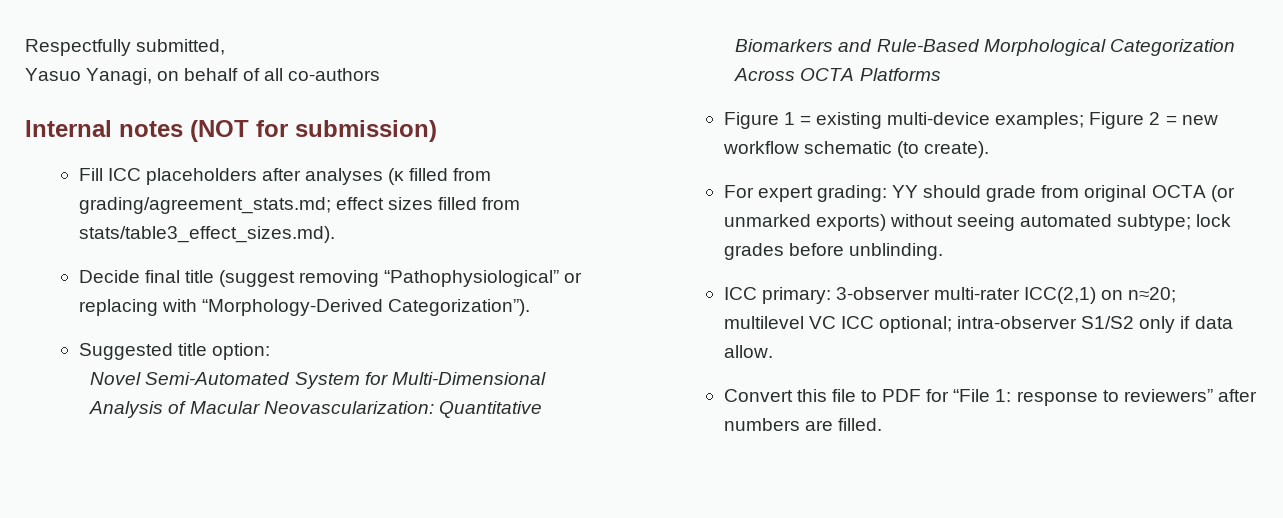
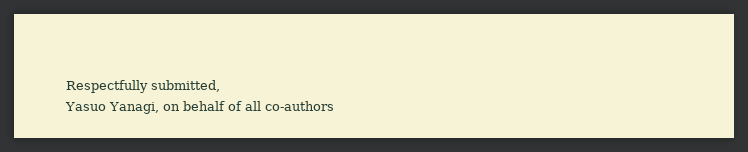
[25,120,437,142] [78,168,492,185] [78,197,521,214] [78,226,335,243] [78,270,583,287] [78,299,530,316] [78,343,270,360] [90,372,546,389] [89,401,542,418] [735,39,1235,56] [734,68,941,81] [723,112,1218,129] [722,141,989,158] [723,185,1235,202] [723,214,1232,231] [723,243,943,260] [723,287,1177,304] [723,316,1233,333] [723,345,773,358] [723,389,1257,406] [723,418,882,431] // Internal notes (NOT for submission) // Fill ICC placeholders after analyses (κ filled from grading/agreement_stats.md; effect sizes filled from stats/table3_effect_sizes.md). // Decide final title (suggest removing “Pathophysiological” or replacing with “Morphology-Derived Categorization”). // Suggested title option: // Novel Semi-Automated System for Multi-Dimensional Analysis of Macular Neovascularization: Quantitative Biomarkers and Rule-Based Morphological Categorization Across OCTA Platforms // Figure 1 = existing multi-device examples; Figure 2 = new workflow schematic (to create). // For expert grading: YY should grade from original OCTA (or unmarked exports) without seeing automated subtype; lock grades before unblinding. // ICC primary: 3-observer multi-rater ICC(2,1) on n≈20; multilevel VC ICC optional; intra-observer S1/S2 only if data allow. // Convert this file to PDF for “File 1: response to reviewers” after numbers are filled. -> (334, 106) none

